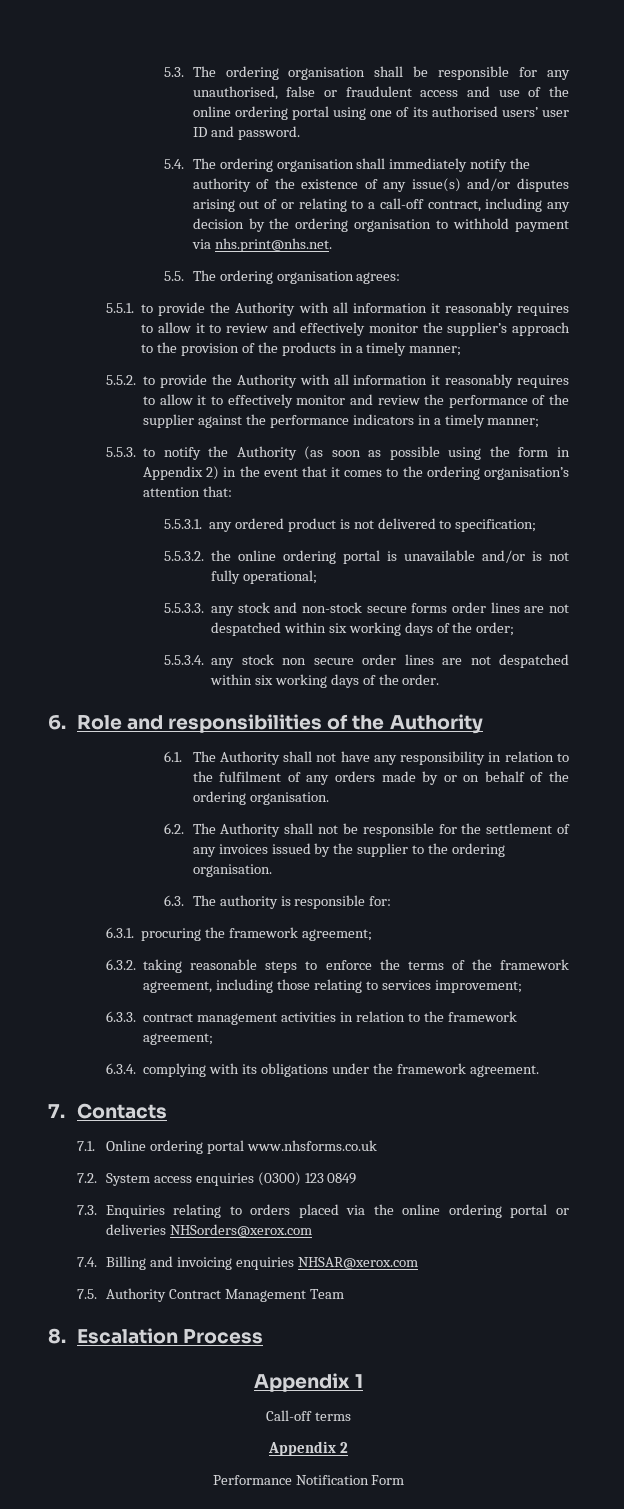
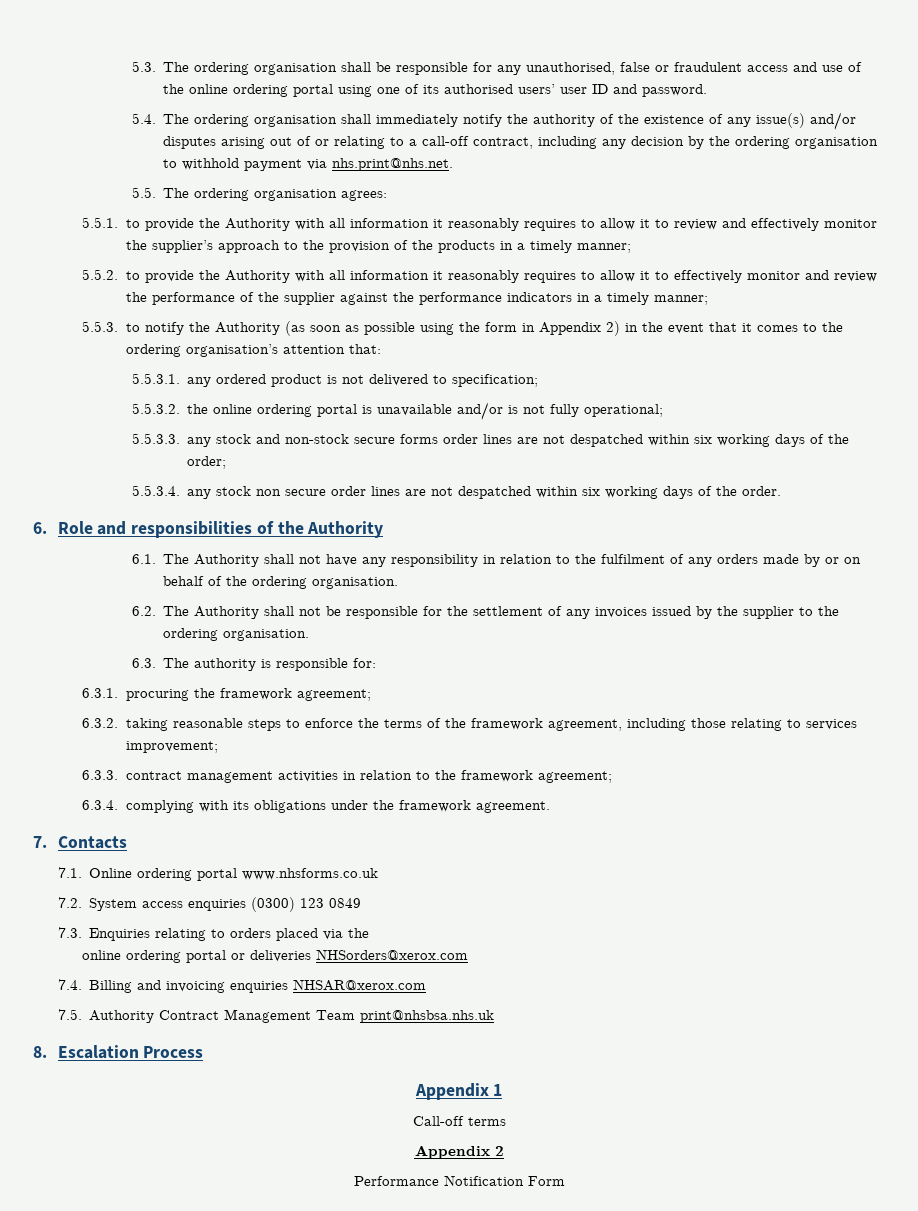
(394, 1209) none -> (369, 933) //
(344, 1294) none -> [359,1010,494,1023] print@nhsbsa.nhs.uk

